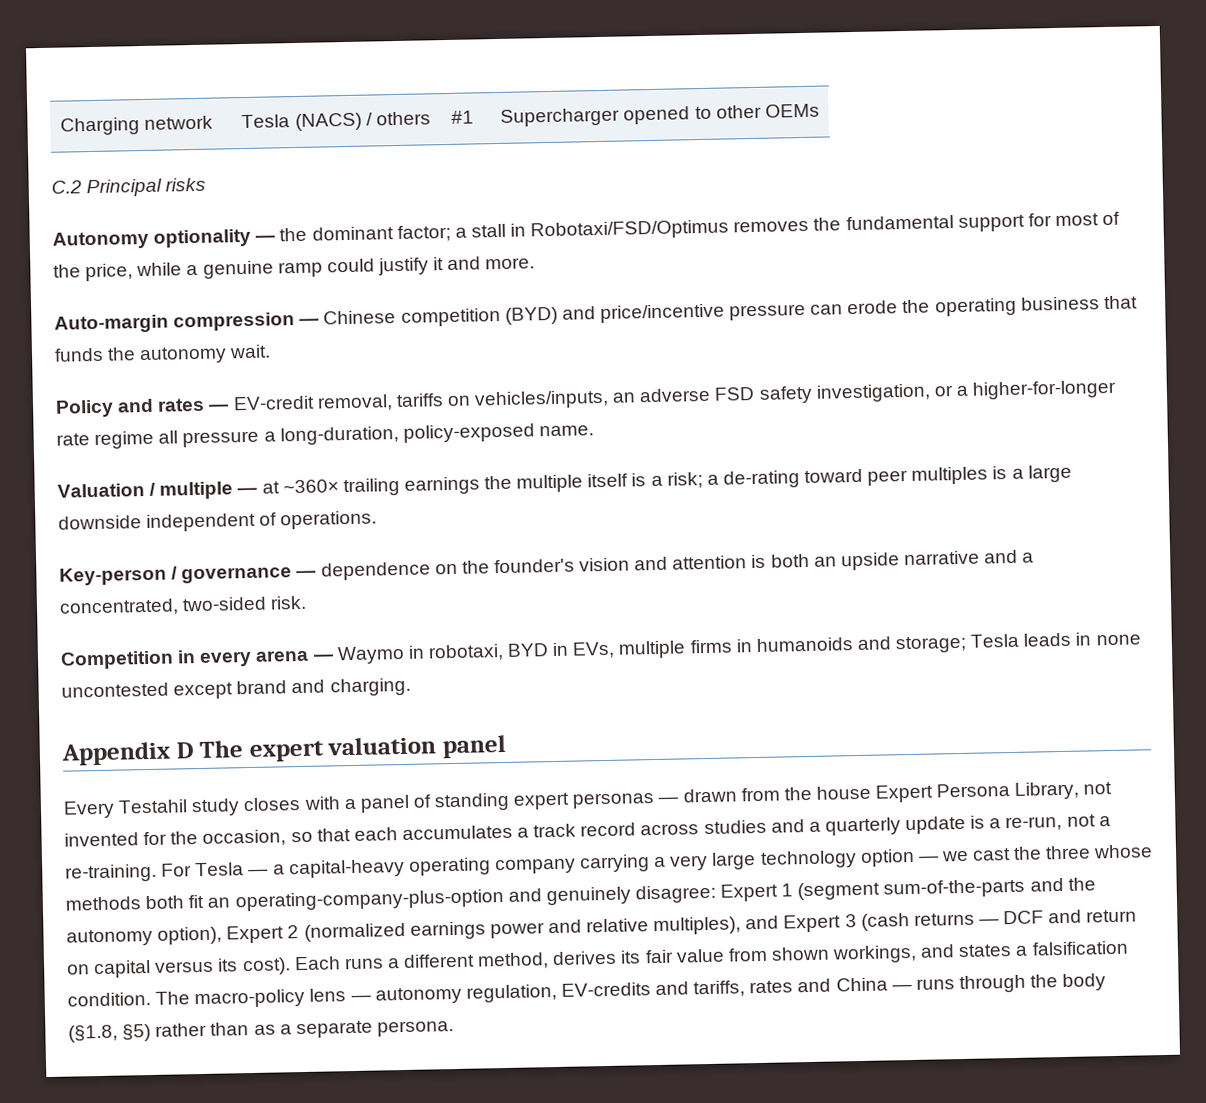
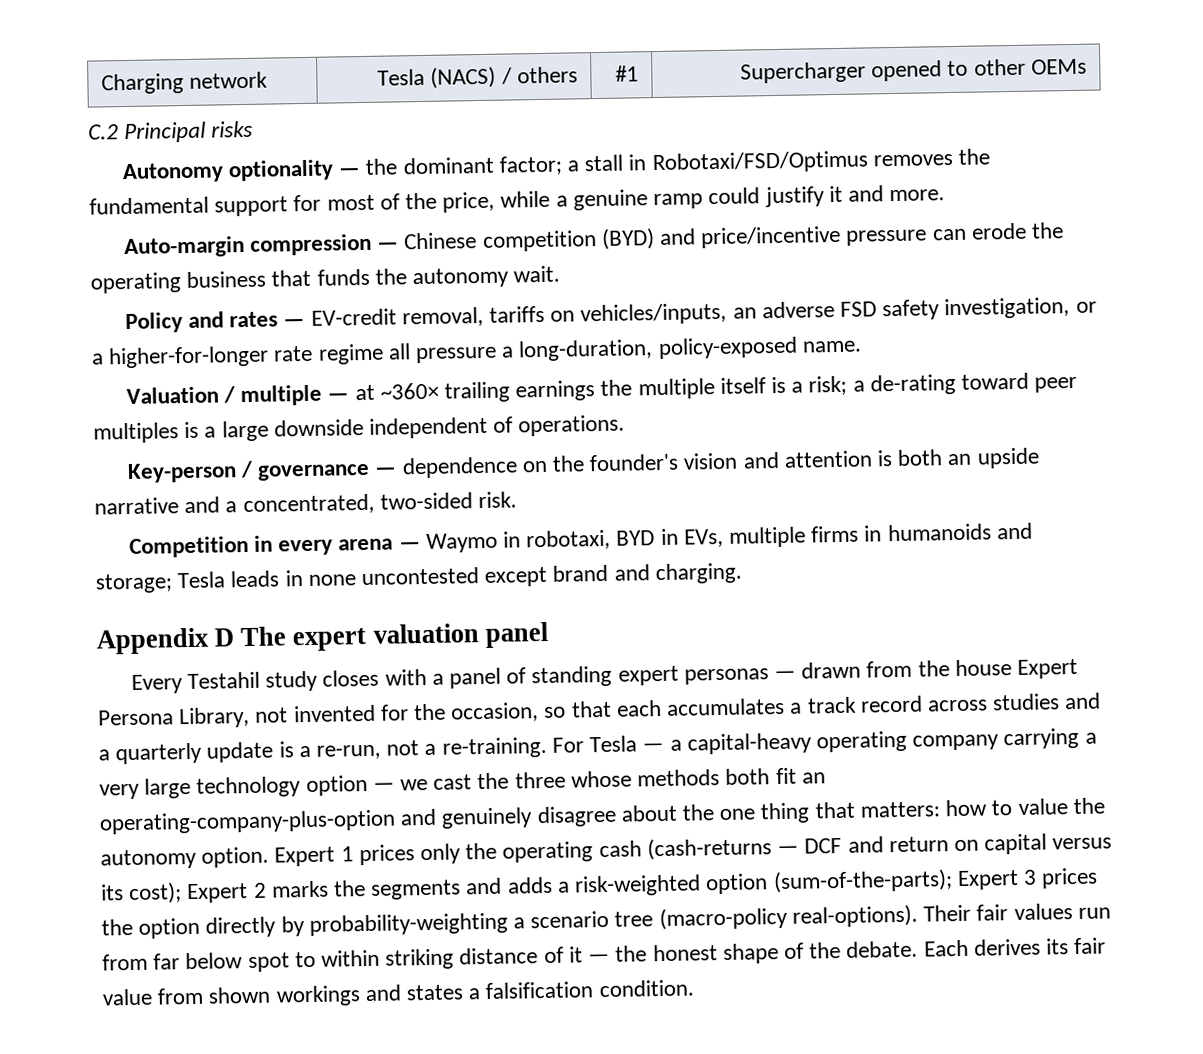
[634,877,1096,904] [66,912,975,947] disagree: Expert 1 (segment sum-of-the-parts and the autonomy option), Expert 2 (normalized earnings power and relative multiples), and Expert 3 (cash returns -> [536,797,1105,828] [100,837,772,870] disagree about the one thing that matters: how to value the autonomy option. Expert 1 prices only the operating cash (cash-returns
[241,952,550,976] cost). Each runs a different method, -> [128,867,1099,905] [101,903,1111,939] [102,939,969,973] cost); Expert 2 marks the segments and adds a risk-weighted option (sum-of-the-parts); Expert 3 prices the option directly by probability-weighting a scenario tree (macro-policy real-options). Their fair values run from far below spot to within striking distance of it — the honest shape of the debate. Each
[832,944,918,964] workings, -> [275,985,361,1007] workings
[155,973,1107,1009] [68,1020,454,1043] The macro-policy lens — autonomy regulation, EV-credits and tariffs, rates and China — runs through the body (§1.8, §5) rather than as a separate persona. -> (694, 988) none

